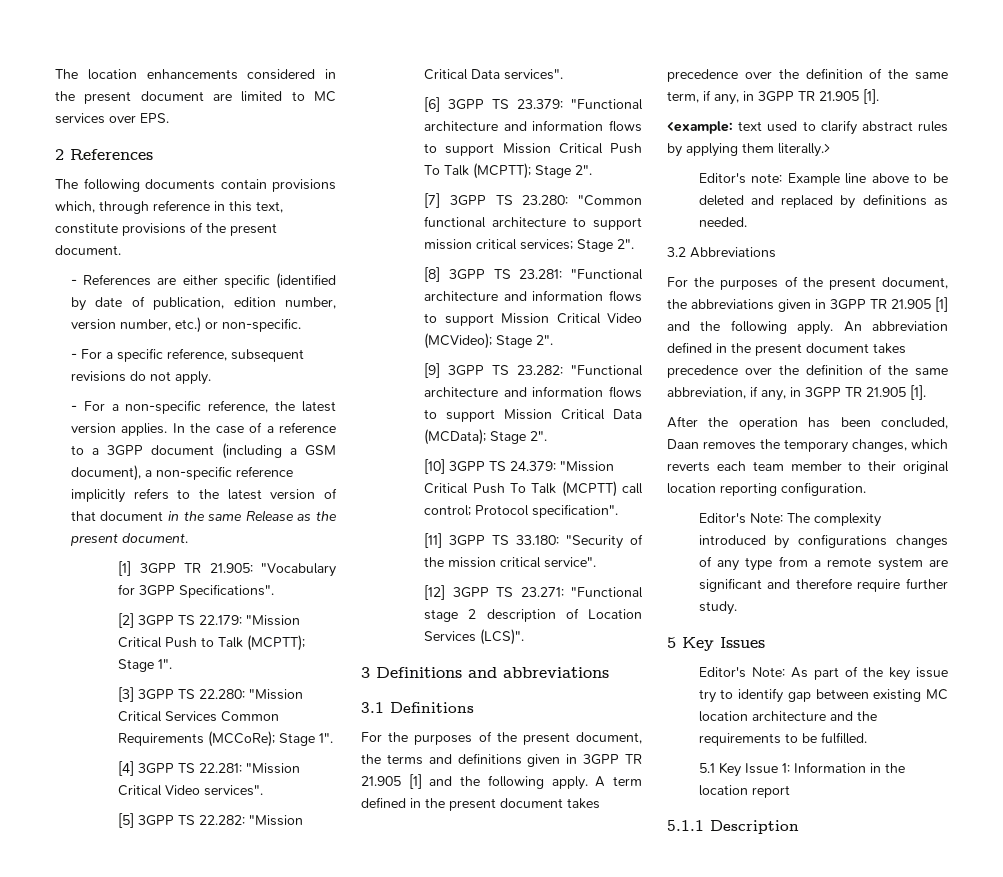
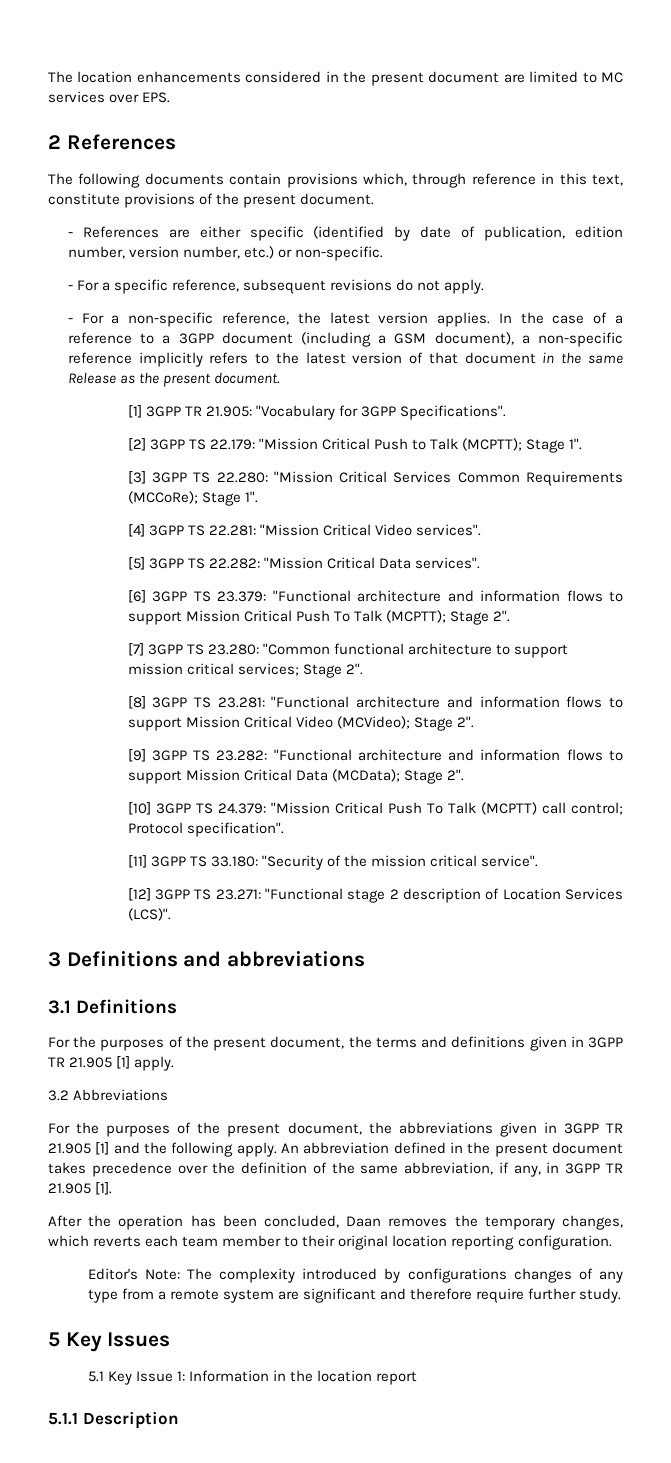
[429,775,642,790] [361,797,600,811] [667,68,948,82] [667,89,879,105] [667,120,948,135] [667,143,830,157] [698,173,948,186] [698,194,948,209] [698,217,747,227] and the following apply. A term defined in the present document takes precedence over the definition of the same term, if any, in 3GPP TR 21.905 [1]. // <example: text used to clarify abstract rules by applying them literally.> // Editor's note: Example line above to be deleted and replaced by definitions as needed. -> [134,1056,175,1071] apply.
[698,666,948,681] [698,688,948,703] [698,711,877,722] [698,732,867,746] // Editor's Note: As part of the key issue try to identify gap between existing MC location architecture and the requirements to be fulfilled. -> (171, 1339) none

